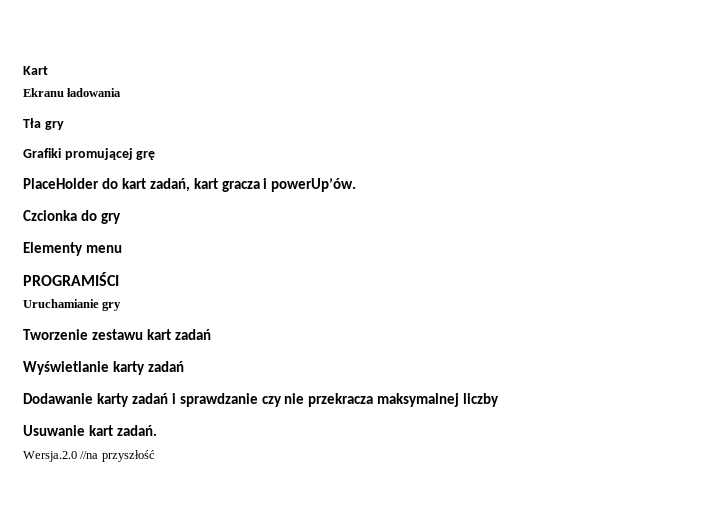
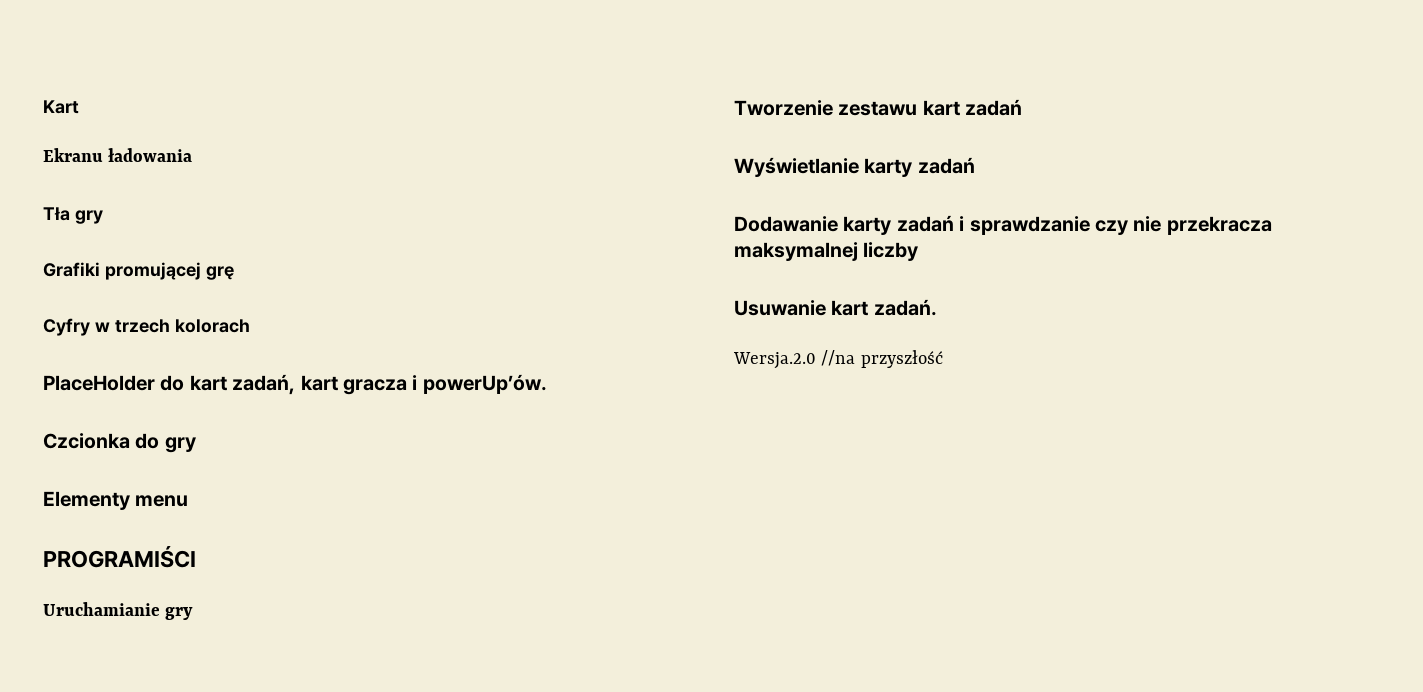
(156, 155) none -> [43,318,250,336] // Cyfry w trzech kolorach

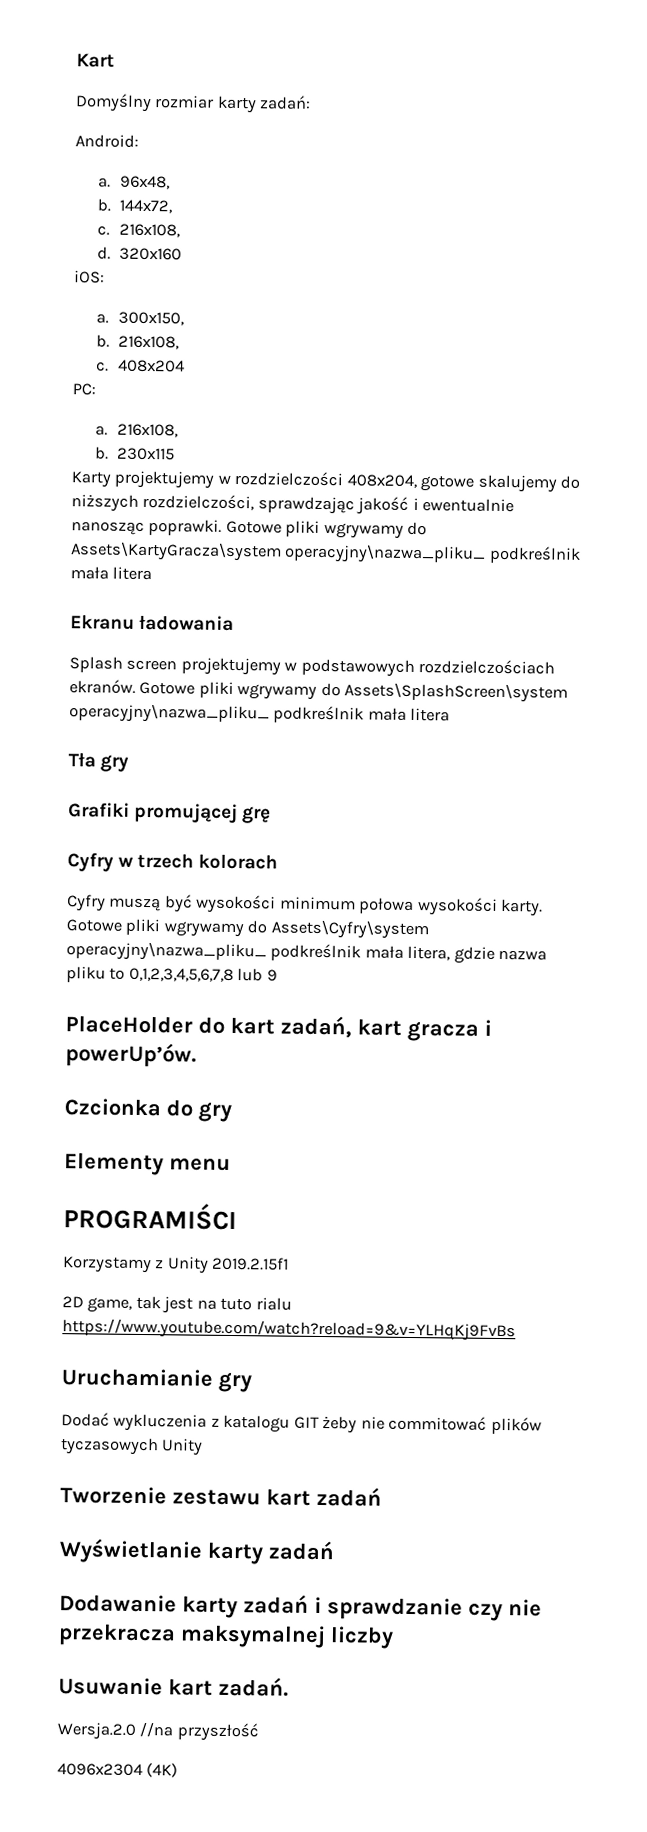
[43,148,193,162] Ekranu ładowania -> [75,93,312,114] [75,134,139,148] [97,175,171,190] [96,198,173,214] [96,223,181,238] [96,246,183,261] [74,270,105,284] [95,311,185,326] [95,334,180,350] [95,359,186,373] [72,383,96,396] [94,423,179,438] [94,446,176,461] [71,470,581,493] [71,493,515,515] [71,519,428,539] [70,541,581,564] [70,566,153,581] [70,614,235,631] [69,656,556,678] [69,679,569,703] [69,703,451,724] Domyślny rozmiar karty zadań: // Android: // a. 96x48, // b. 144x72, // c. 216x108, // d. 320x160 // iOS: // a. 300x150, // b. 216x108, // c. 408x204 // PC: // a. 216x108, // b. 230x115 // Karty projektujemy w rozdzielczości 408x204, gotowe skalujemy do niższych rozdzielczości, sprawdzając jakość i ewentualnie nanosząc poprawki. Gotowe pliki wgrywamy do Assets\KartyGracza\system operacyjny\nazwa_pliku_ podkreślnik mała litera // Ekranu ładowania // Splash screen projektujemy w podstawowych rozdzielczościach ekranów. Gotowe pliki wgrywamy do Assets\SplashScreen\system operacyjny\nazwa_pliku_ podkreślnik mała litera
(250, 326) none -> [67,894,544,917] [66,918,429,940] [66,941,548,964] [66,966,278,983] // Cyfry muszą być wysokości minimum połowa wysokości karty. Gotowe pliki wgrywamy do Assets\Cyfry\system operacyjny\nazwa_pliku_ podkreślnik mała litera, gdzie nazwa pliku to 0,1,2,3,4,5,6,7,8 lub 9
[43,602,194,620] Uruchamianie gry -> [63,1256,290,1274] [62,1295,292,1314] [62,1318,516,1342] [61,1368,252,1393] [61,1412,542,1435] [60,1437,204,1456] Korzystamy z Unity 2019.2.15f1 // 2D game, tak jest na tuto rialu https://www.youtube.com/watch?reload=9&v=YLHqKj9FvBs // Uruchamianie gry // Dodać wykluczenia z katalogu GIT żeby nie commitować plików tyczasowych Unity
(943, 359) none -> [57,1763,179,1778] // 4096x2304 (4K)

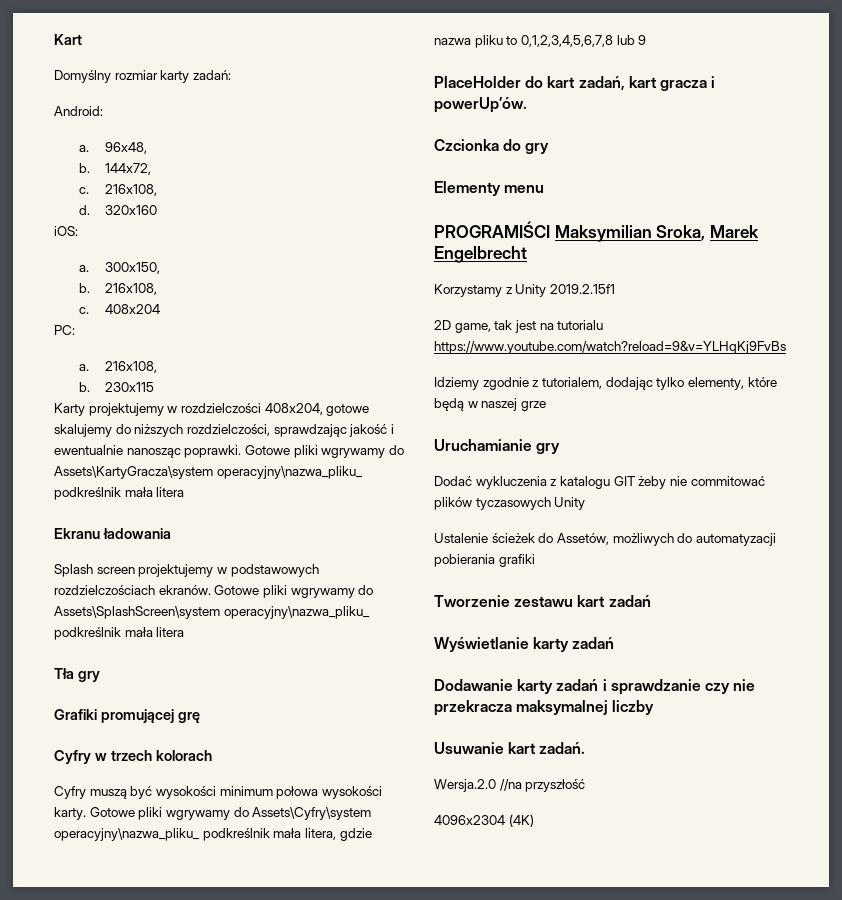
(237, 1216) none -> [554,225,759,242] [434,246,527,263] Maksymilian Sroka, Marek Engelbrecht
[220,1297,292,1311] tuto rialu -> [557,320,604,330] tutorialu
(516, 1330) none -> [434,377,777,390] [434,398,546,411] // Idziemy zgodnie z tutorialem, dodając tylko elementy, które będą w naszej grze
(204, 1447) none -> [434,533,776,546] [434,554,535,567] // Ustalenie ścieżek do Assetów, możliwych do automatyzacji pobierania grafiki

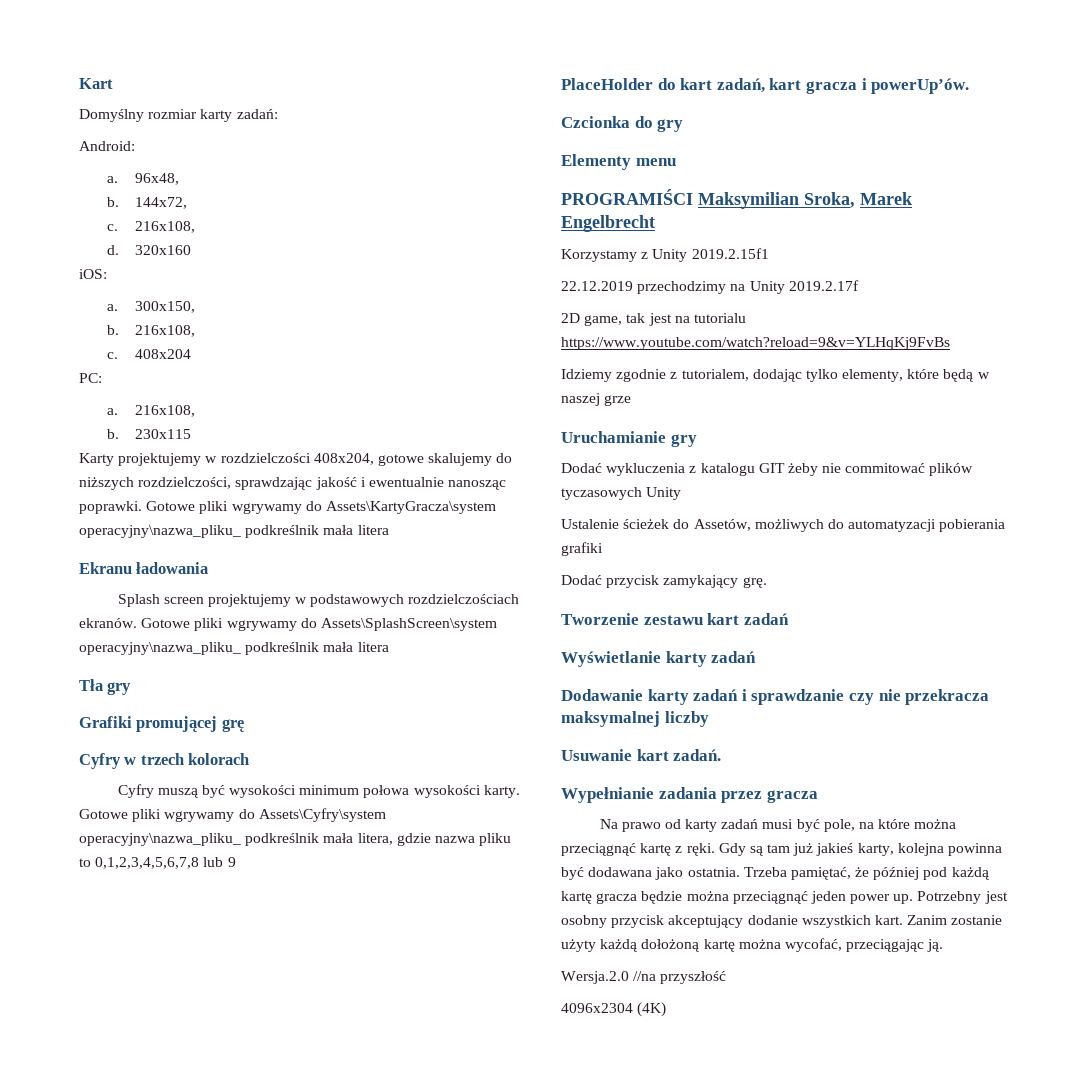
(615, 289) none -> [561,280,859,294] // 22.12.2019 przechodzimy na Unity 2019.2.17f
(535, 560) none -> [561,575,767,588] // Dodać przycisk zamykający grę.
(586, 748) none -> [561,787,818,803] [599,819,957,832] [561,843,1003,856] [561,867,990,880] [561,891,1008,904] [561,915,1003,928] [561,938,944,952] // Wypełnianie zadania przez gracza // Na prawo od karty zadań musi być pole, na które można przeciągnąć kartę z ręki. Gdy są tam już jakieś karty, kolejna powinna być dodawana jako ostatnia. Trzeba pamiętać, że później pod każdą kartę gracza będzie można przeciągnąć jeden power up. Potrzebny jest osobny przycisk akceptujący dodanie wszystkich kart. Zanim zostanie użyty każdą dołożoną kartę można wycofać, przeciągając ją.

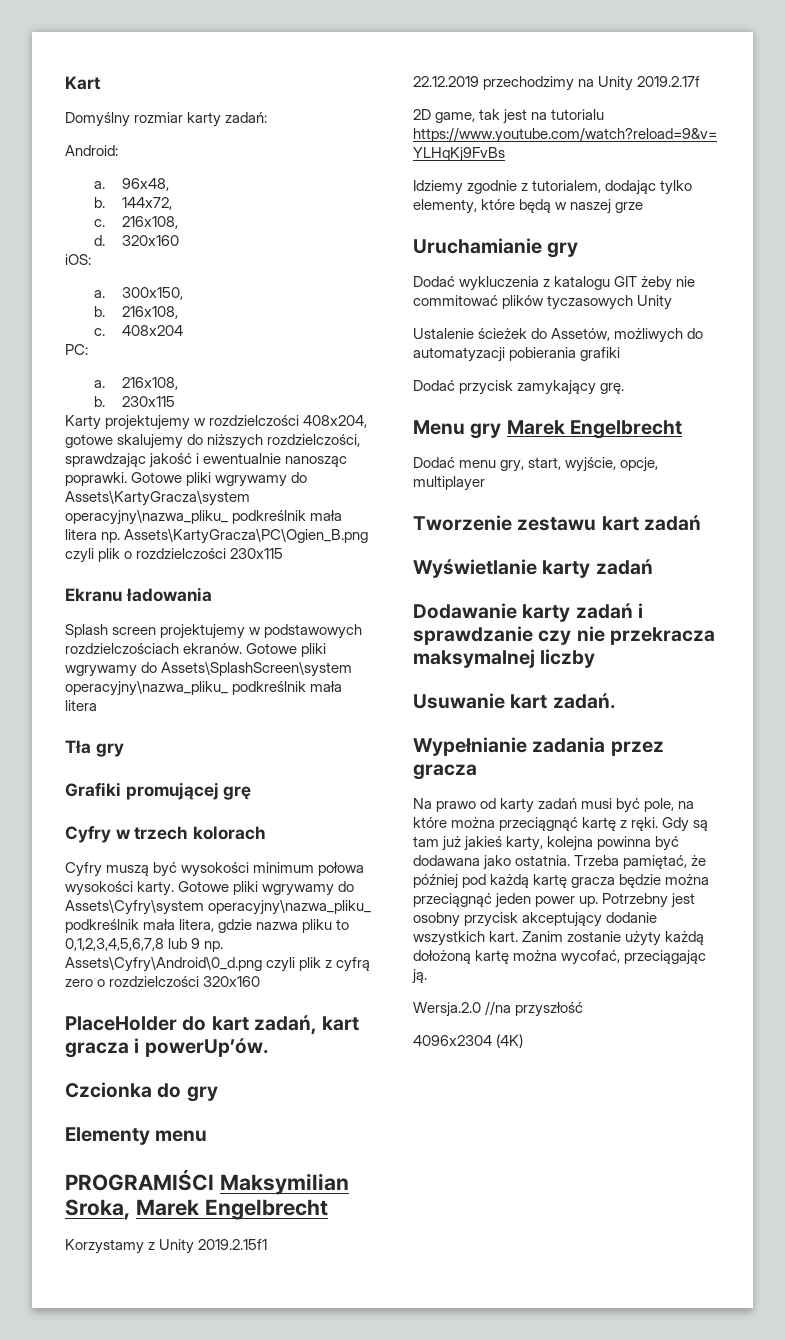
(389, 530) none -> [101,528,369,544] [65,548,284,563] np. Assets\KartyGracza\PC\Ogien_B.png czyli plik o rozdzielczości 230x115
(236, 862) none -> [204,941,224,952] [65,956,371,972] [65,976,261,987] np. Assets\Cyfry\Android\0_d.png czyli plik z cyfrą zero o rozdzielczości 320x160
(767, 582) none -> [413,420,682,439] [413,457,659,472] [413,476,485,491] // Menu gry Marek Engelbrecht // Dodać menu gry, start, wyjście, opcje, multiplayer

